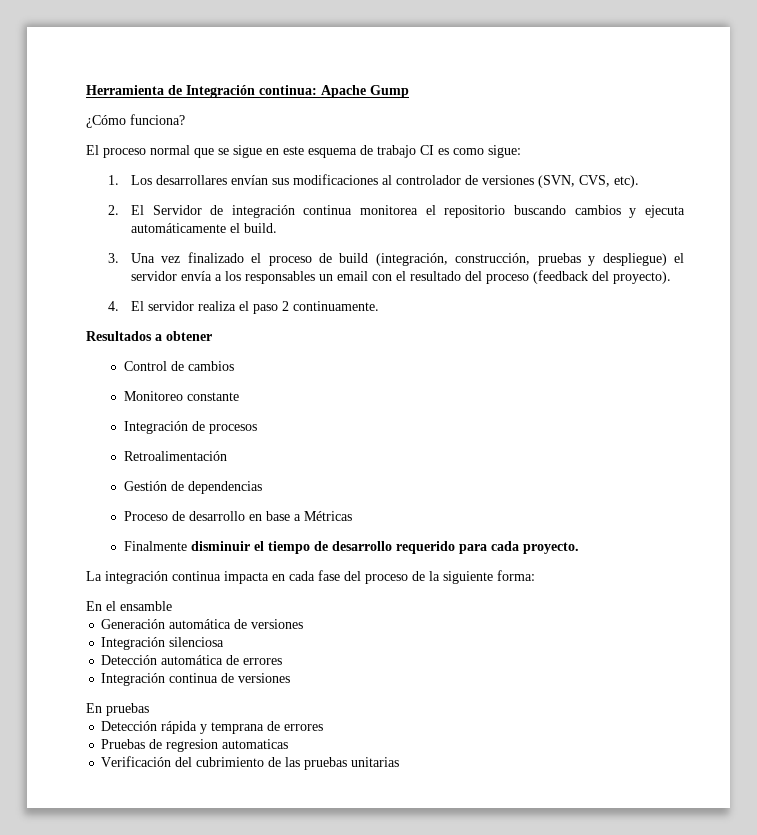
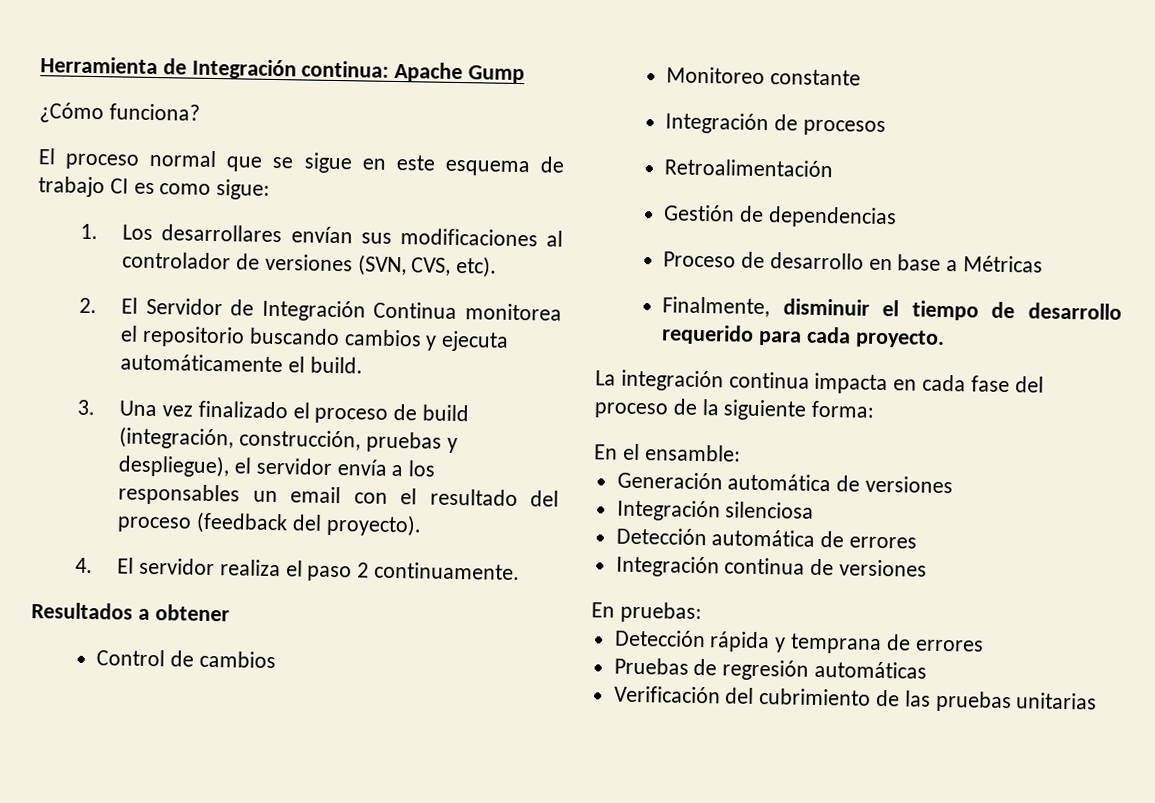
[231,205,353,218] integración continua -> [261,299,458,322] Integración Continua
[602,253,667,266] despliegue) -> [118,454,231,478] despliegue),
[123,541,187,551] Finalmente -> [662,296,771,318] Finalmente,
[120,601,172,611] ensamble -> [644,444,741,462] ensamble:
[106,703,149,716] pruebas -> [619,601,702,624] pruebas:
[166,739,289,752] regresion automaticas -> [722,659,928,681] regresión automáticas

